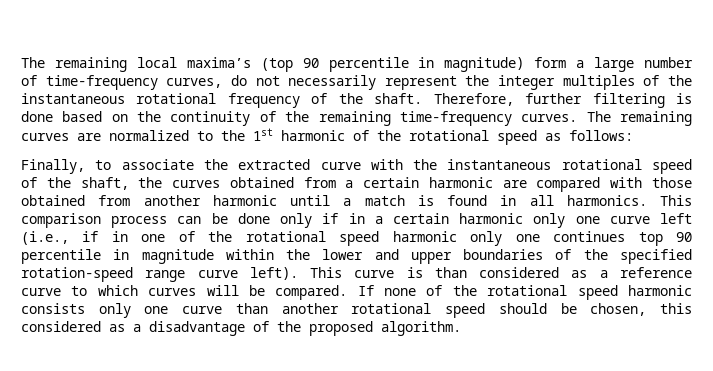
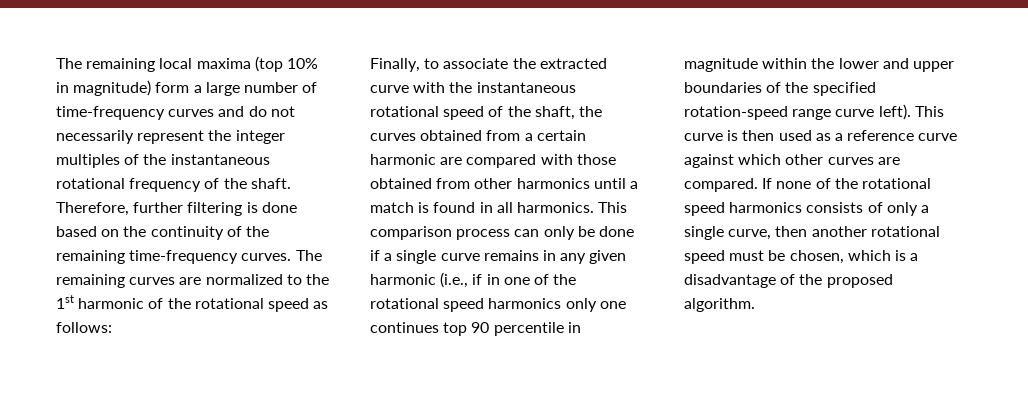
[186,57,409,72] maxima’s (top 90 percentile -> [196,56,318,72] maxima (top 10%
[166,78,223,88] curves, -> [168,106,245,117] curves and
[143,195,277,206] another harmonic -> [474,178,590,189] other harmonics
(202, 220) none -> [543,226,575,240] only
[280,213,692,228] only if in a certain harmonic only one curve left -> [370,250,627,264] [370,274,436,285] if a single curve remains in any given harmonic
[392,231,457,242] harmonic -> [488,298,562,309] harmonics
[434,267,560,278] than considered -> [742,130,812,141] then used
[71,285,265,296] to which curves will be -> [684,154,900,168] against which other curves are
[627,285,692,296] [21,303,268,318] harmonic consists only one curve than -> [729,202,929,216] [684,226,808,240] harmonics consists of only a single curve, then
[498,303,547,314] should -> [729,250,765,261] must
[660,303,693,314] [21,321,125,332] this considered as -> [847,250,906,261] which is

